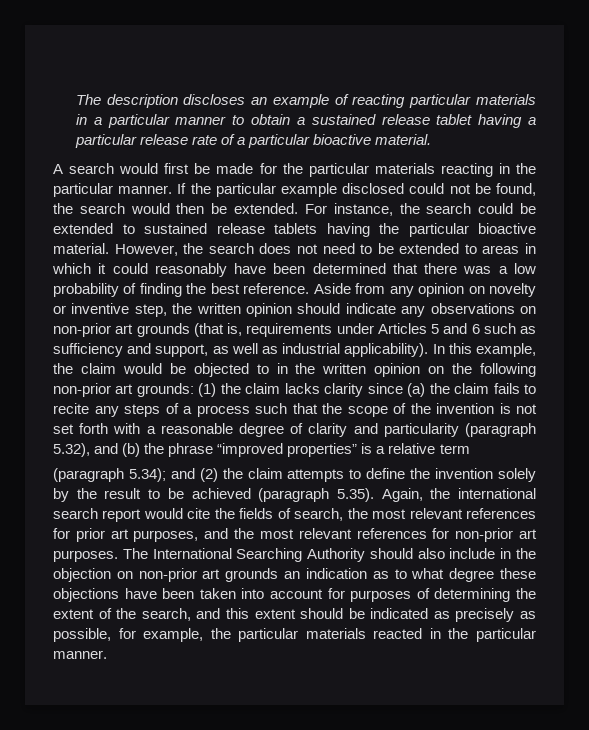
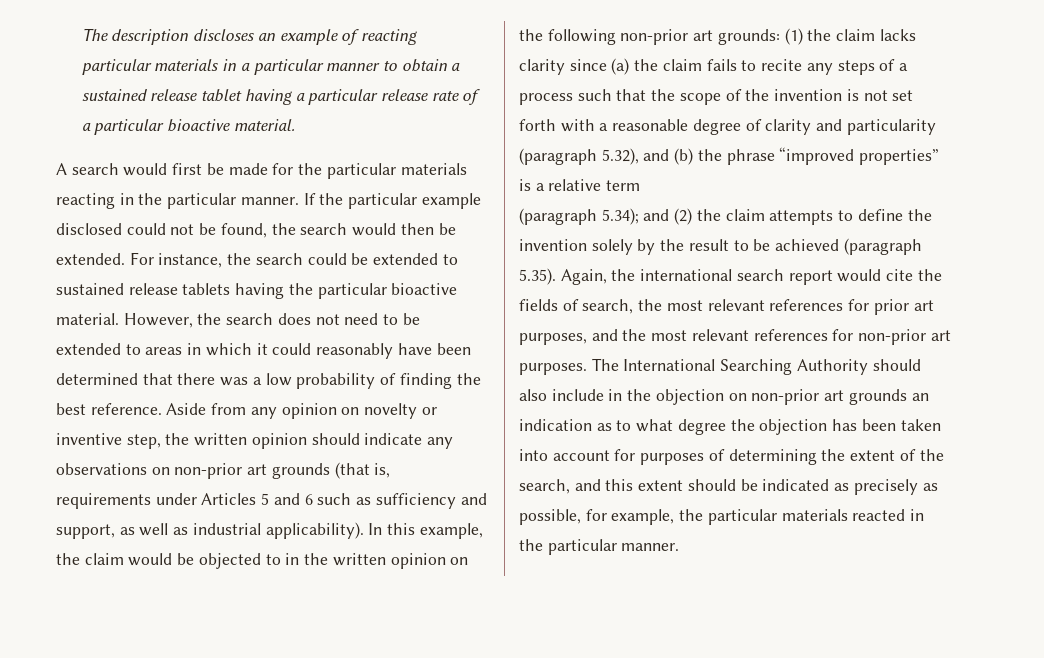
[499,568,536,579] [53,588,157,602] these objections have -> [730,419,858,435] the objection has

